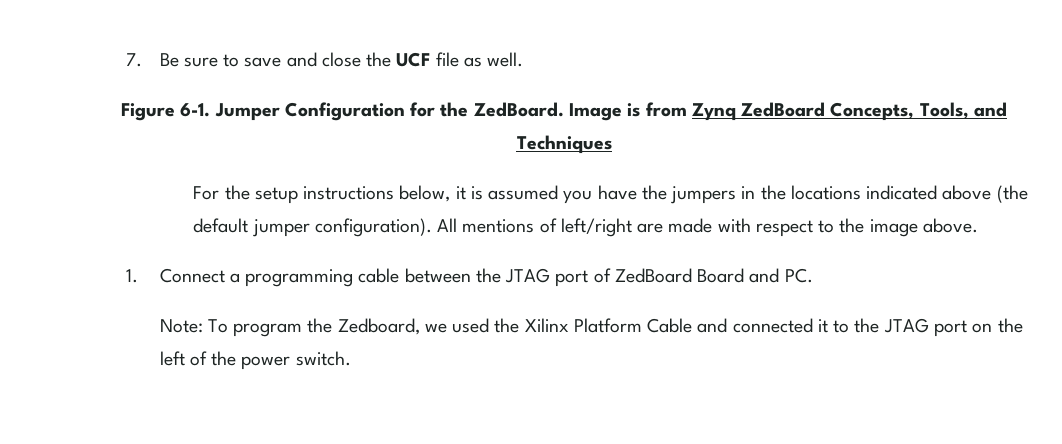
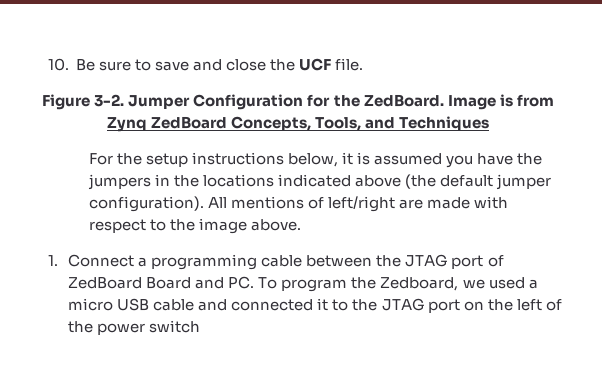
[125,53,142,67] 7. -> [47,58,69,71] 10.
[435,52,524,67] file as well. -> [335,58,364,71] file.
[180,103,211,117] 6-1. -> [94,94,125,107] 3-2.
[159,319,203,333] // Note: -> (255, 282) none
[494,318,693,333] the Xilinx Platform Cable -> [528,279,538,289] [68,298,195,311] a micro USB cable
[295,351,351,366] switch. -> [149,320,201,333] switch

